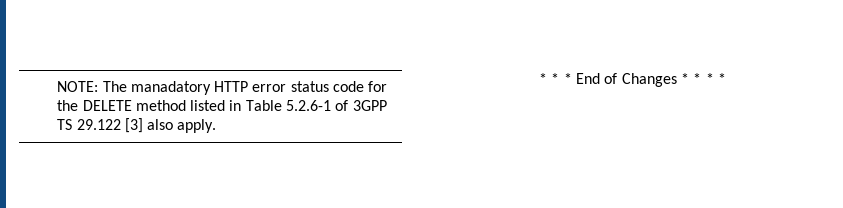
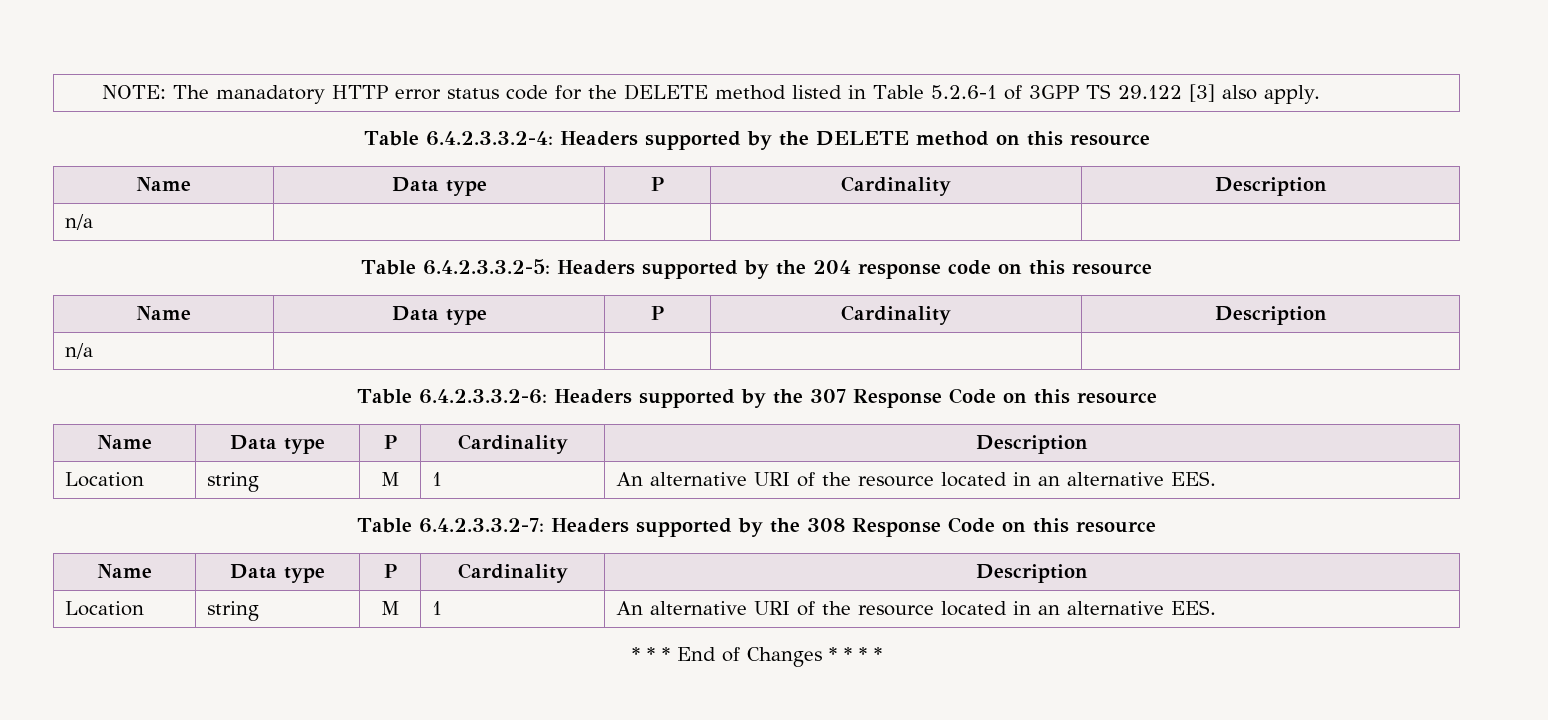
(217, 126) none -> [363,131,1150,150] [136,177,191,191] [391,177,487,196] [651,177,664,191] [841,176,951,196] [1214,177,1327,196] [65,214,94,230] [361,259,1152,279] [136,306,191,320] [391,306,487,325] [651,306,664,320] [841,305,951,325] [1214,306,1327,325] [65,343,94,359] [356,388,1157,408] [97,435,152,449] [230,435,325,454] [383,435,397,449] [457,434,568,454] [976,435,1088,454] [65,472,145,487] [207,472,260,492] [380,472,400,486] [432,472,443,486] [616,471,1217,487] [357,517,1156,537] [97,564,152,578] [230,564,325,583] [383,564,397,578] [457,563,568,583] [976,564,1088,583] [65,601,145,616] [207,601,260,621] [380,601,400,615] [432,601,443,615] [616,600,1217,616] // Table 6.4.2.3.3.2-4: Headers supported by the DELETE method on this resource // Name | Data type | P | Cardinality | Description // n/a | | | | // Table 6.4.2.3.3.2-5: Headers supported by the 204 response code on this resource // Name | Data type | P | Cardinality | Description // n/a | | | | // Table 6.4.2.3.3.2-6: Headers supported by the 307 Response Code on this resource // Name | Data type | P | Cardinality | Description // Location | string | M | 1 | An alternative URI of the resource located in an alternative EES. // Table 6.4.2.3.3.2-7: Headers supported by the 308 Response Code on this resource // Name | Data type | P | Cardinality | Description // Location | string | M | 1 | An alternative URI of the resource located in an alternative EES.

